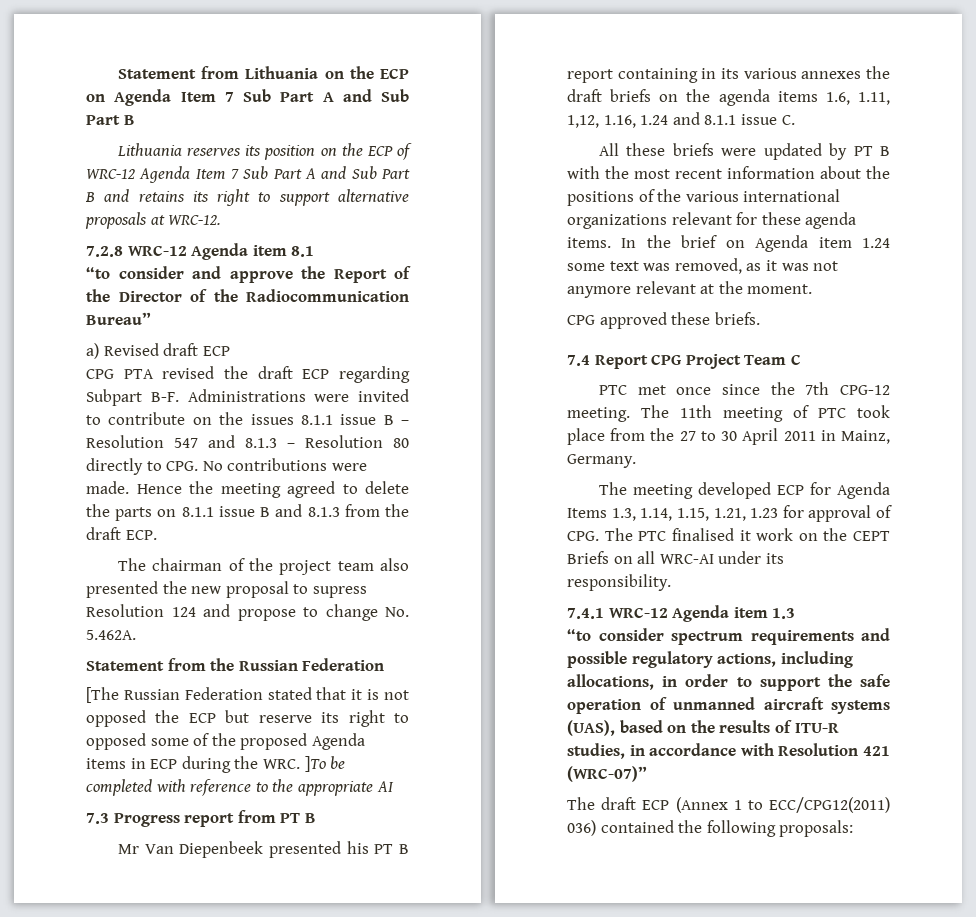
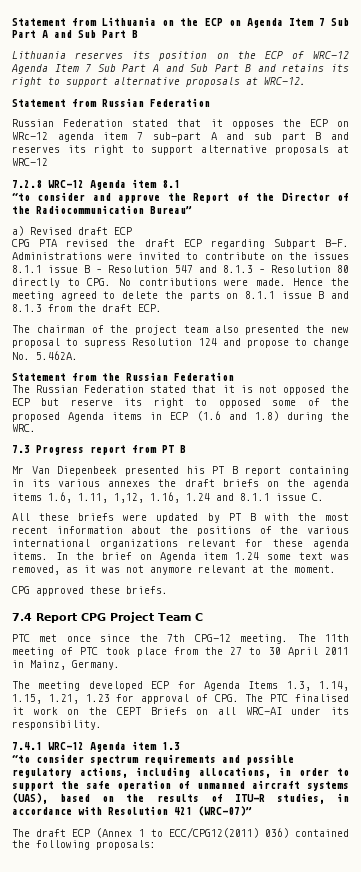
(222, 220) none -> [12,98,210,107] [12,119,349,129] [12,132,349,142] [12,145,349,155] [12,158,48,166] // Statement from Russian Federation // Russian Federation stated that it opposes the ECP on WRc-12 agenda item 7 sub-part A and sub part B and reserves its right to support alternative proposals at WRC-12
[86,687,119,703] [The -> [12,385,30,393] The
(178, 764) none -> [196,411,279,421] (1.6 and 1.8)
[304,756,346,772] [86,779,394,796] ]To be completed with reference to the appropriate AI -> (36, 428) none

